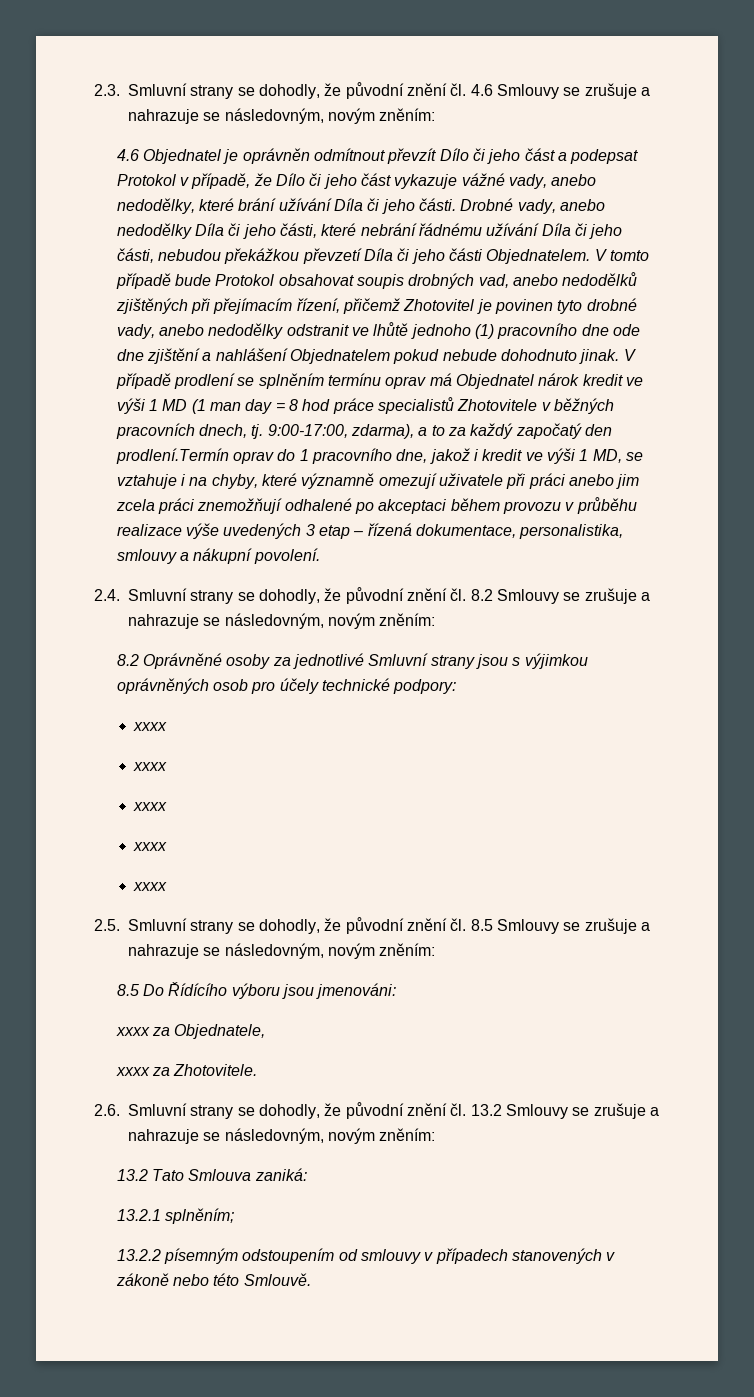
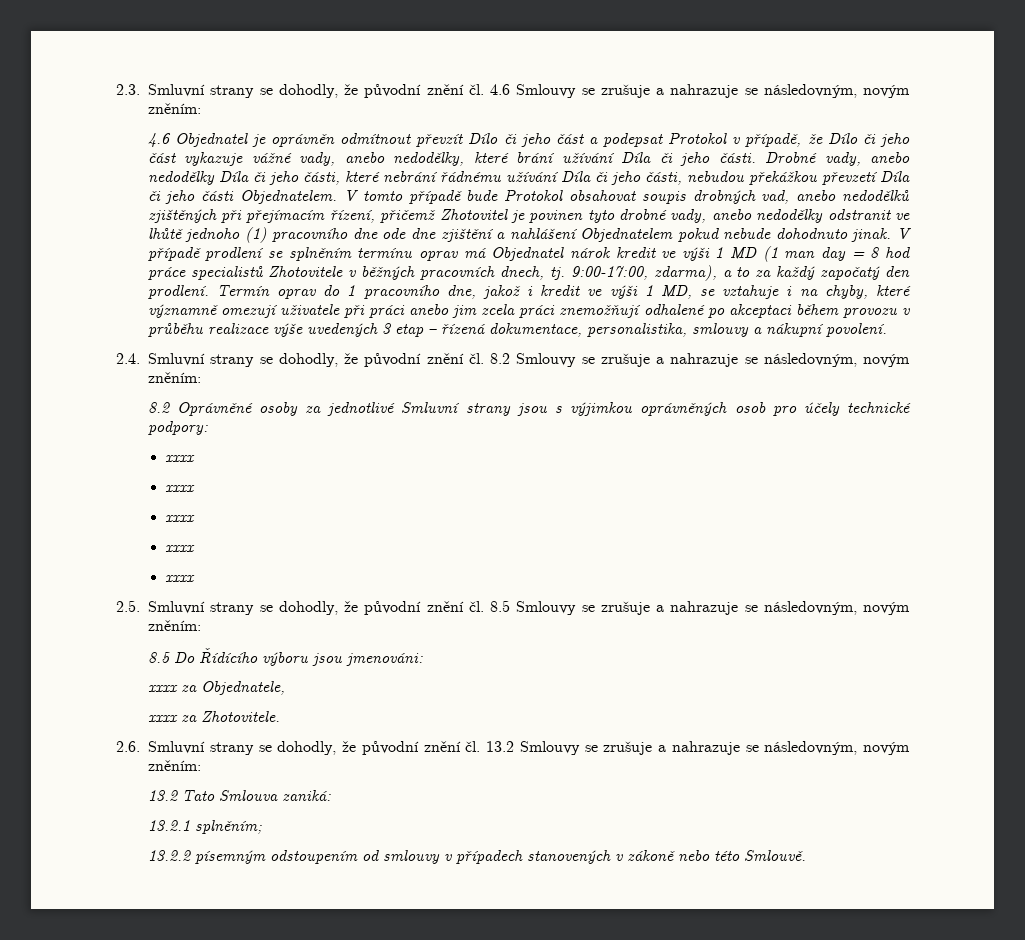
[115,448,229,464] prodlení.Termín -> [147,285,270,299] prodlení. Termín

